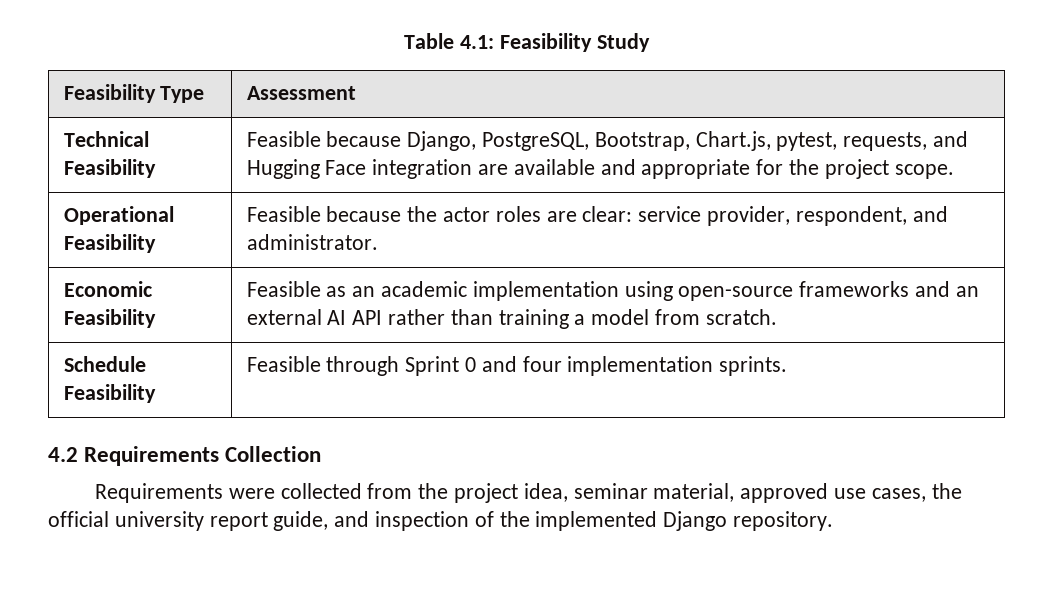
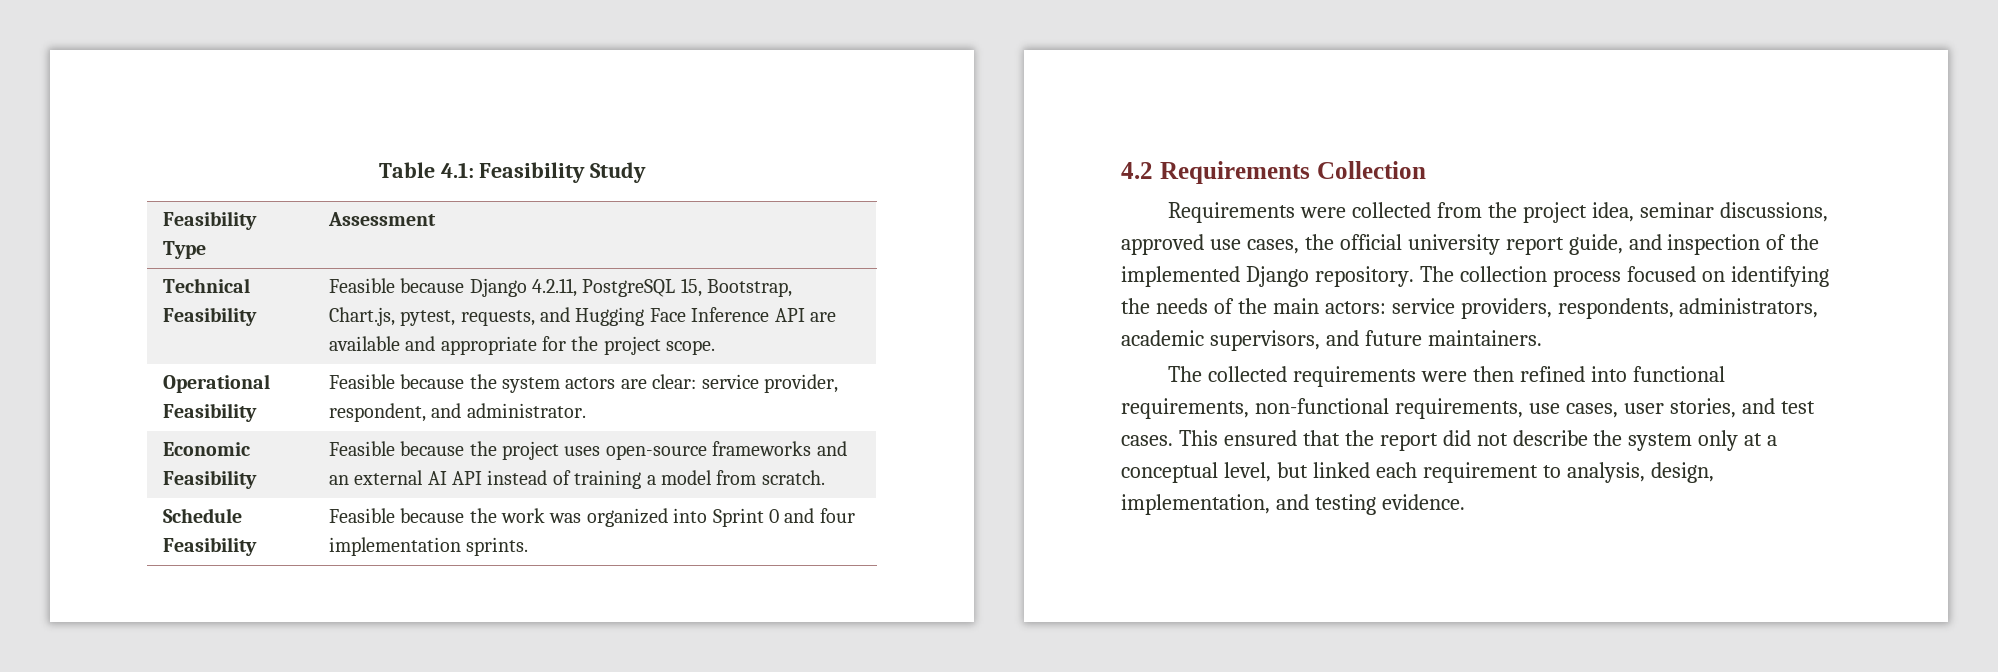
[407,131,589,151] Django, PostgreSQL, -> [469,278,702,297] Django 4.2.11, PostgreSQL 15,
[372,159,473,179] integration -> [691,307,805,322] Inference API
[442,206,541,222] actor roles -> [501,377,616,393] system actors
[326,281,673,301] as an academic implementation using -> [400,441,601,460] because the project uses
[387,309,493,325] rather than -> [487,470,571,485] instead of
[326,356,400,376] through -> [400,508,708,527] because the work was organized into
[653,483,735,502] material, -> [1719,202,1828,222] discussions,
(834, 521) none -> [1419,266,1829,287] [1121,298,1819,319] [1121,330,1542,351] [1168,366,1725,387] [1121,398,1815,419] [1121,430,1778,451] [1121,462,1714,483] [1121,494,1465,515] The collection process focused on identifying the needs of the main actors: service providers, respondents, administrators, academic supervisors, and future maintainers. // The collected requirements were then refined into functional requirements, non-functional requirements, use cases, user stories, and test cases. This ensured that the report did not describe the system only at a conceptual level, but linked each requirement to analysis, design, implementation, and testing evidence.

